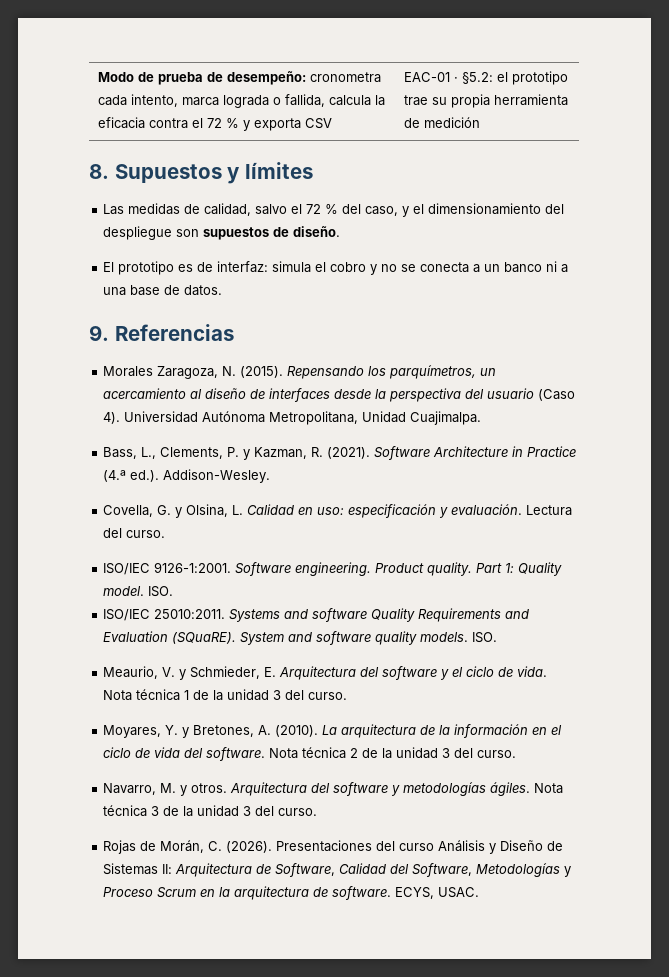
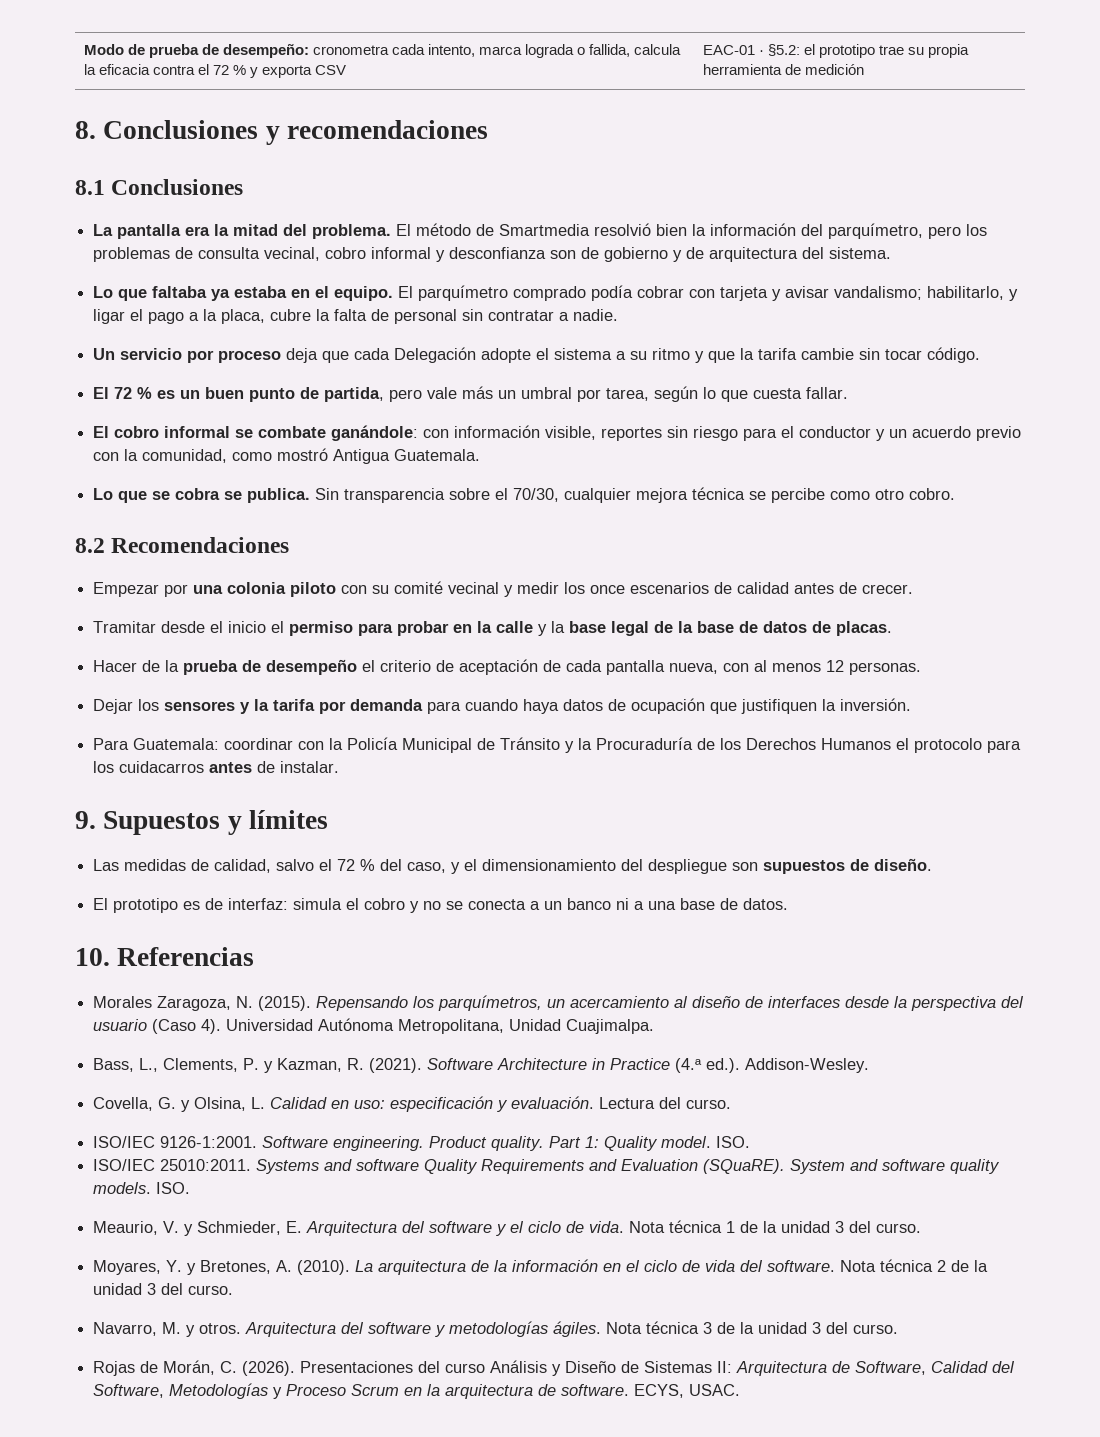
(109, 171) none -> [103,120,489,145] [75,179,244,195] [93,223,988,239] [93,247,892,262] [93,285,1019,301] [93,309,619,324] [93,347,981,363] [93,386,849,402] [93,425,1022,441] [93,448,481,464] [93,487,956,503] [75,537,290,553] [93,581,914,597] [93,621,893,636] [93,659,922,675] [93,698,912,714] [93,737,1022,753] [93,761,340,773] [75,811,96,829] Conclusiones y recomendaciones // 8.1 Conclusiones // La pantalla era la mitad del problema. El método de Smartmedia resolvió bien la información del parquímetro, pero los problemas de consulta vecinal, cobro informal y desconfianza son de gobierno y de arquitectura del sistema. // Lo que faltaba ya estaba en el equipo. El parquímetro comprado podía cobrar con tarjeta y avisar vandalismo; habilitarlo, y ligar el pago a la placa, cubre la falta de personal sin contratar a nadie. // Un servicio por proceso deja que cada Delegación adopte el sistema a su ritmo y que la tarifa cambie sin tocar código. // El 72 % es un buen punto de partida, pero vale más un umbral por tarea, según lo que cuesta fallar. // El cobro informal se combate ganándole: con información visible, reportes sin riesgo para el conductor y un acuerdo previo con la comunidad, como mostró Antigua Guatemala. // Lo que se cobra se publica. Sin transparencia sobre el 70/30, cualquier mejora técnica se percibe como otro cobro. // 8.2 Recomendaciones // Empezar por una colonia piloto con su comité vecinal y medir los once escenarios de calidad antes de crecer. // Tramitar desde el inicio el permiso para probar en la calle y la base legal de la base de datos de placas. // Hacer de la prueba de desempeño el criterio de aceptación de cada pantalla nueva, con al menos 12 personas. // Dejar los sensores y la tarifa por demanda para cuando haya datos de ocupación que justifiquen la inversión. // Para Guatemala: coordinar con la Policía Municipal de Tránsito y la Procuraduría de los Derechos Humanos el protocolo para los cuidacarros antes de instalar. // 9.
[89,325,109,341] 9. -> [75,948,110,966] 10.

